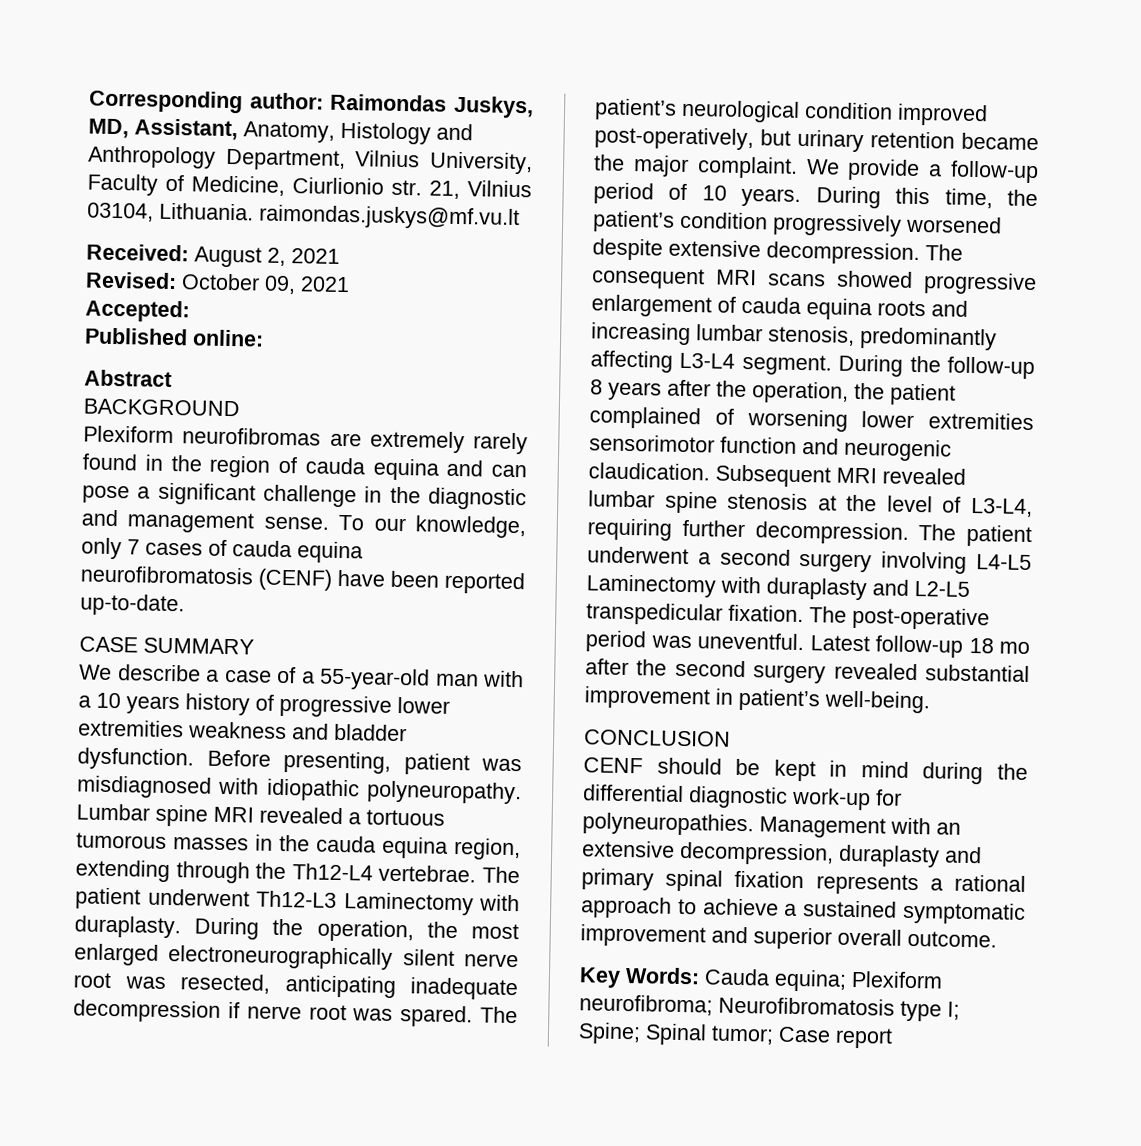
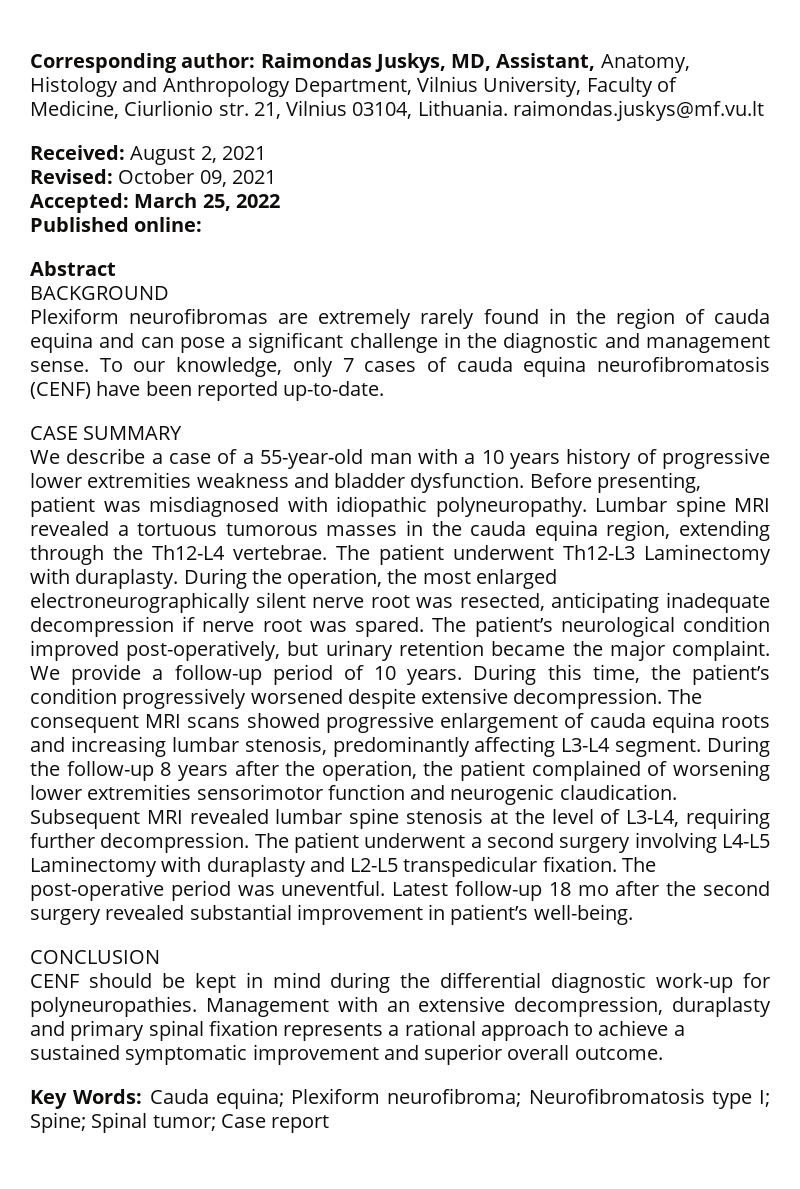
(190, 311) none -> [134,193,280,211] March 25, 2022

